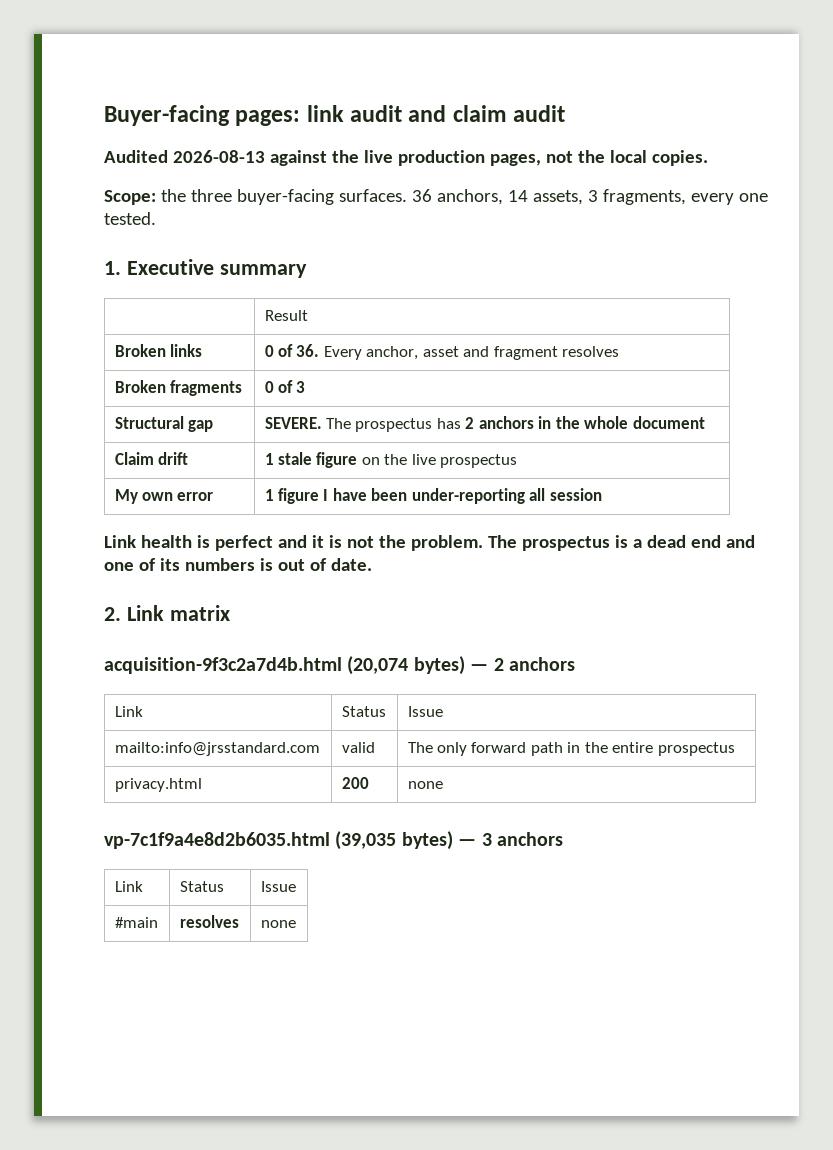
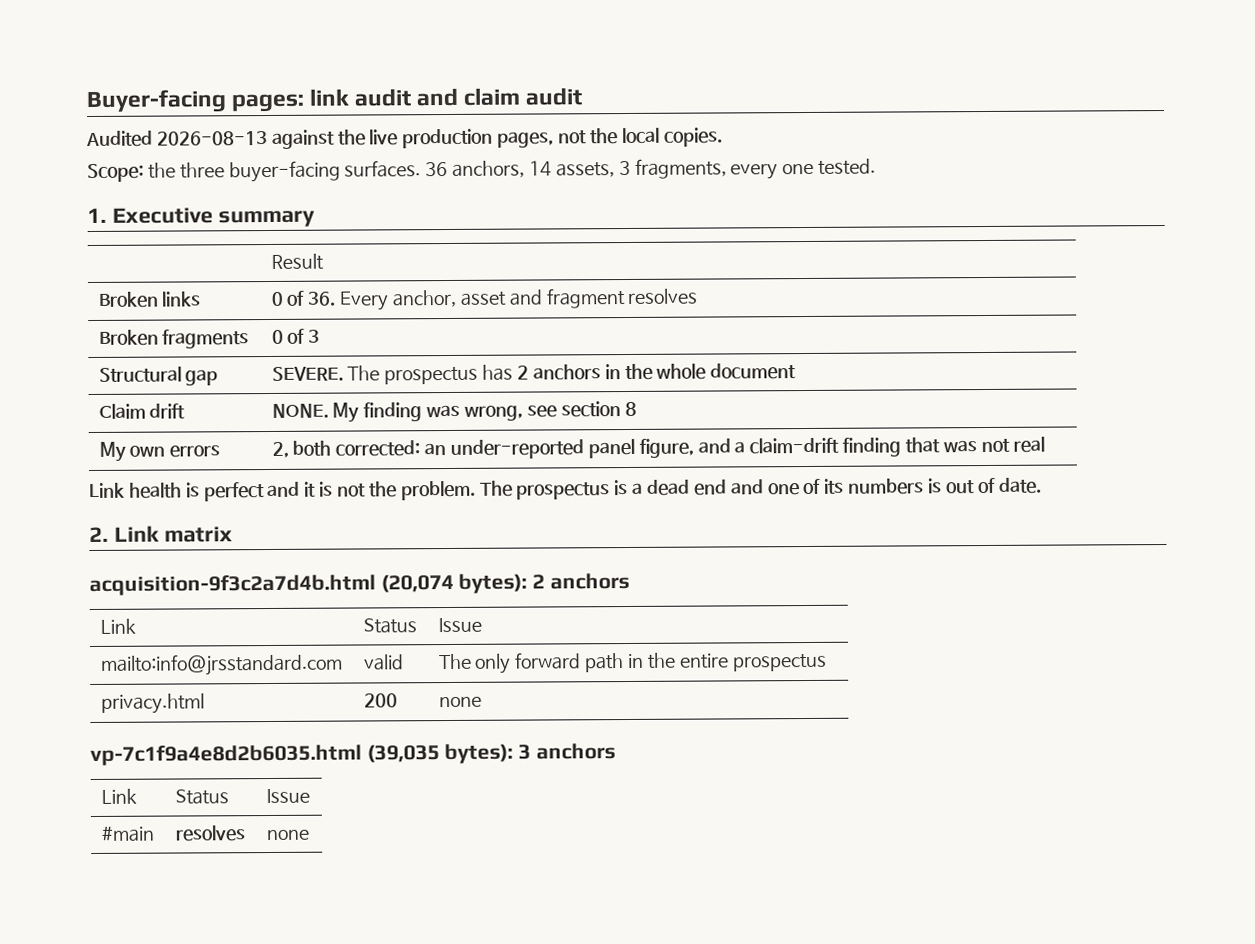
[264,452,518,468] [114,489,214,504] [264,488,602,504] 1 stale figure on the live prospectus // My own error | 1 figure I have been under-reporting all session -> [271,401,637,423] [98,441,221,462] [271,436,1045,459] NONE. My finding was wrong, see section 8 // My own errors | 2, both corrected: an under-reported panel figure, and a claim-drift finding that was not real
[413,656,489,675] bytes) — -> [458,573,528,594] bytes):
[401,831,477,850] bytes) — -> [444,743,514,765] bytes):

